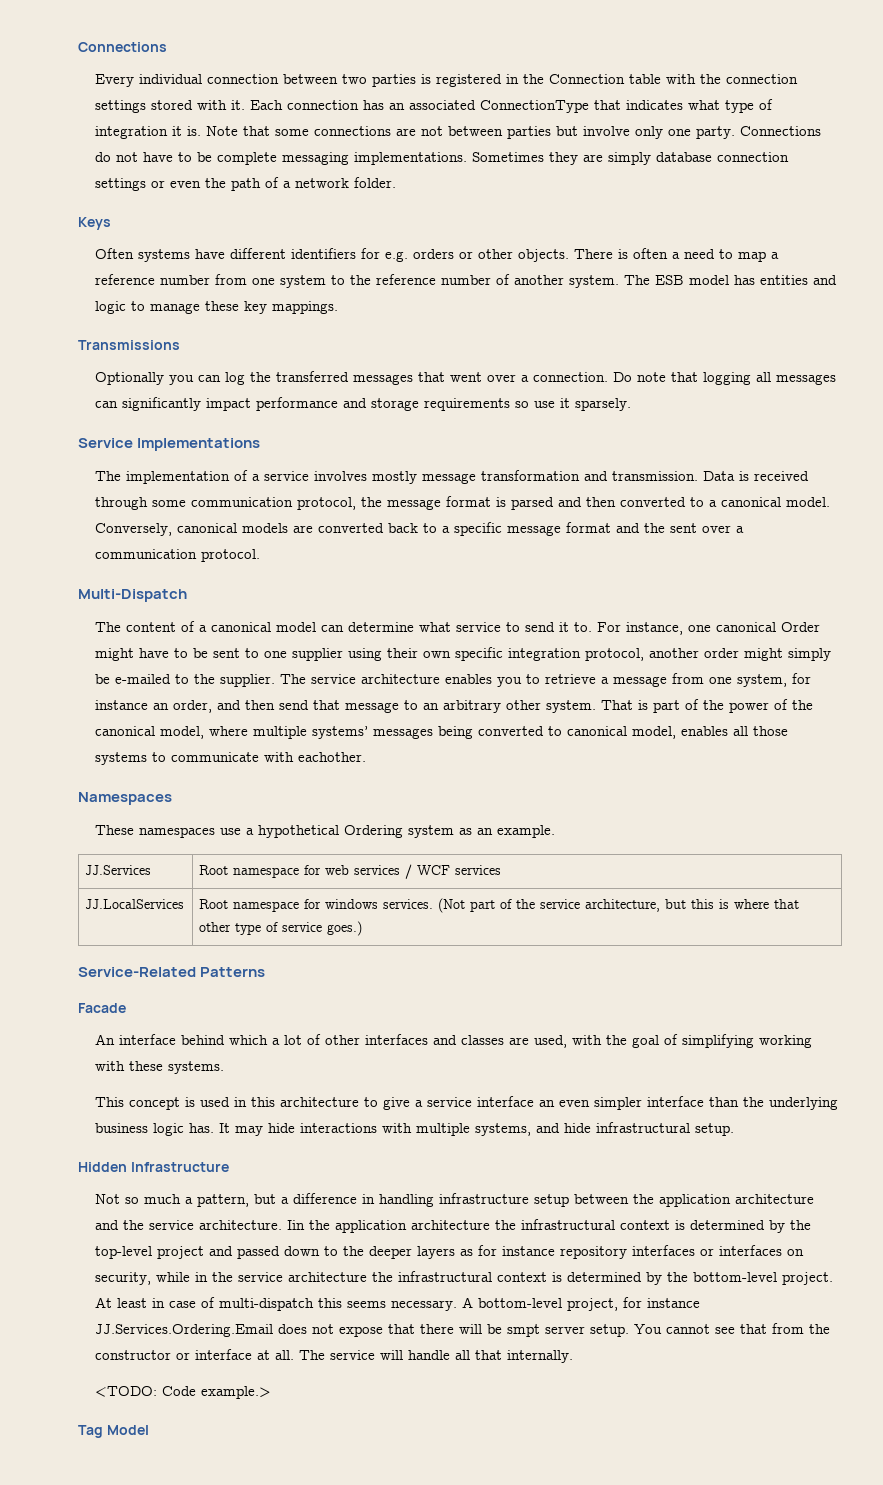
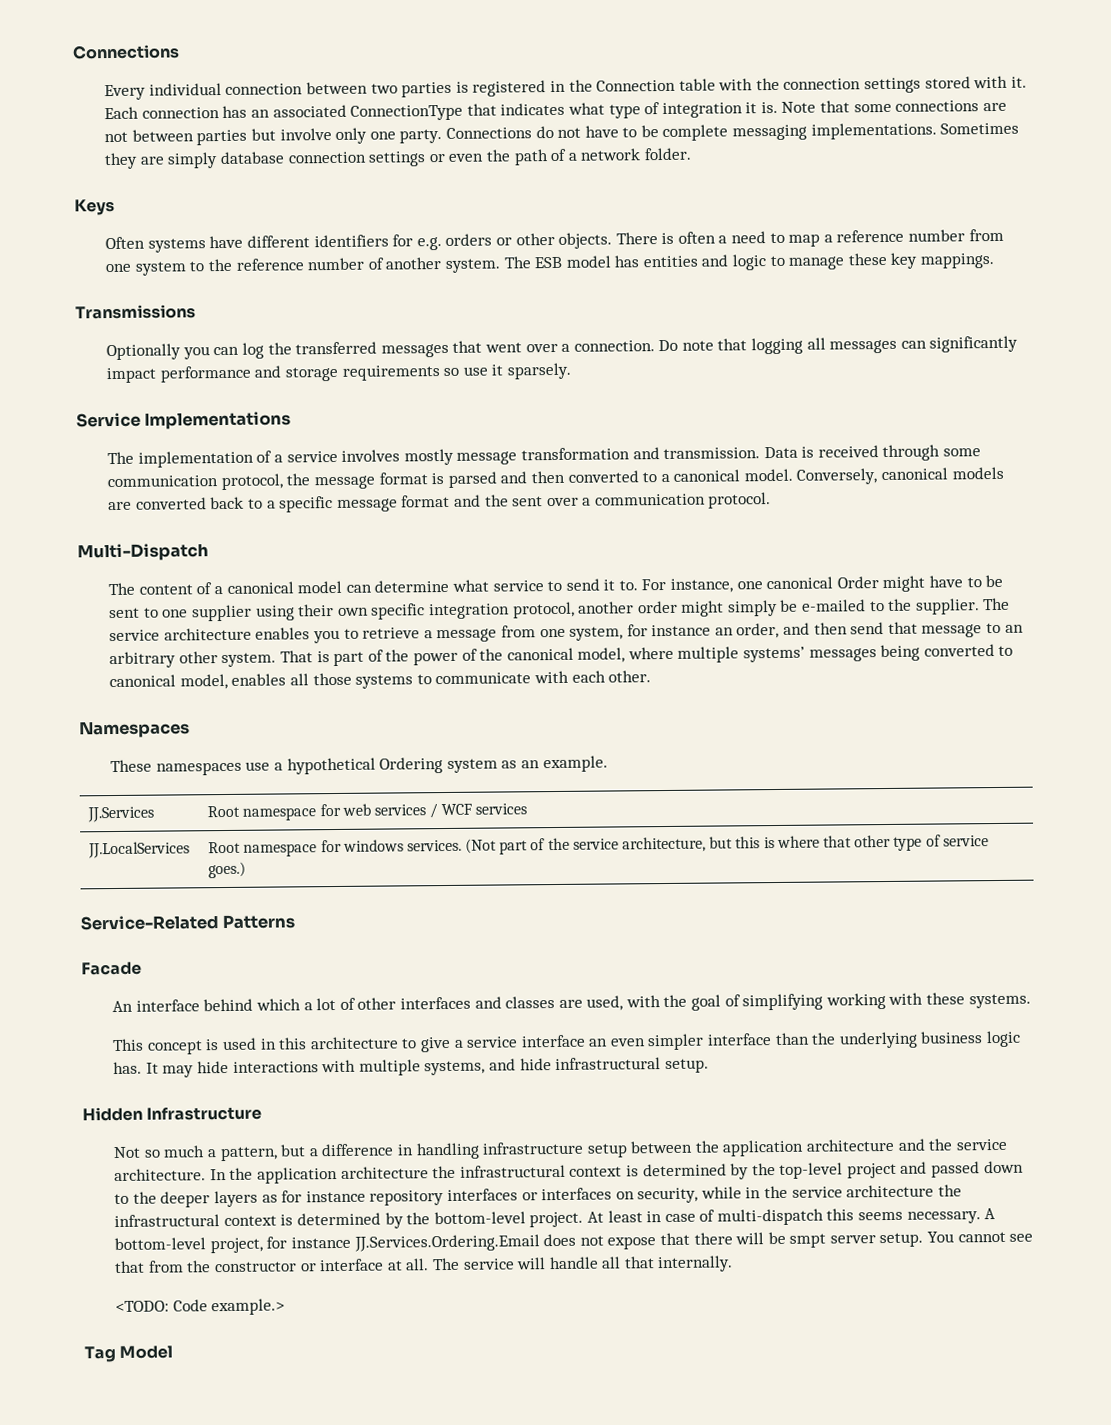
[298,752,367,762] eachother. -> [571,670,652,683] each other.
[287,1220,306,1230] Iin -> [209,1169,227,1181] In

